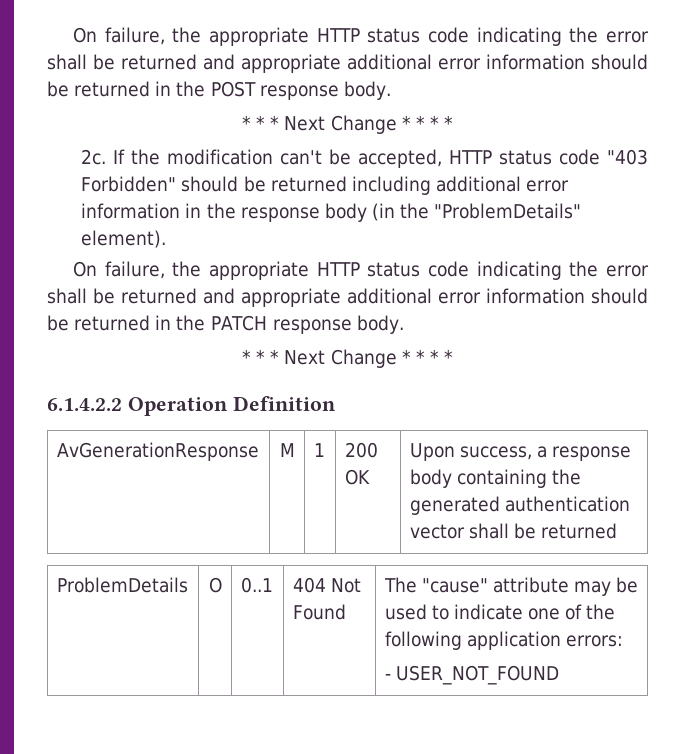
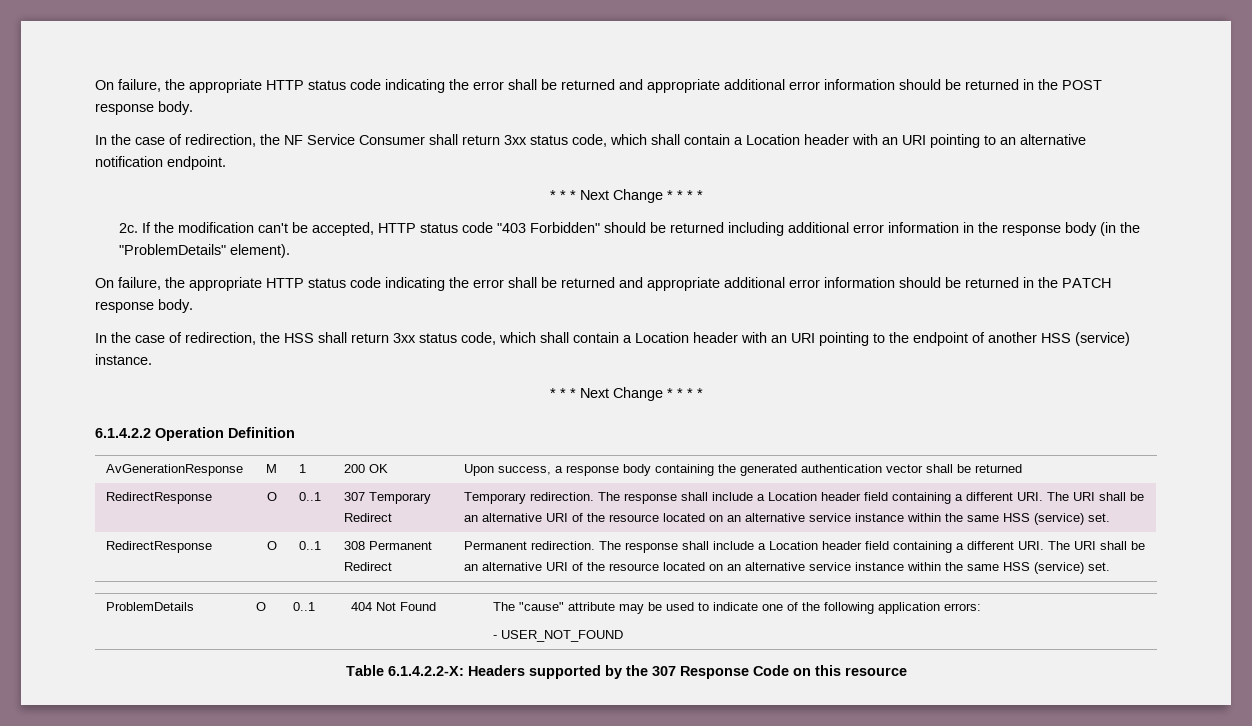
(391, 90) none -> [95,134,1086,148] [95,156,226,170] // In the case of redirection, the NF Service Consumer shall return 3xx status code, which shall contain a Location header with an URI pointing to an alternative notification endpoint.
(404, 324) none -> [95,332,1130,346] [95,354,152,365] // In the case of redirection, the HSS shall return 3xx status code, which shall contain a Location header with an URI pointing to the endpoint of another HSS (service) instance.
(618, 531) none -> [105,492,212,504] [266,492,277,501] [298,492,321,501] [343,492,431,504] [343,513,392,522] [463,492,1144,504] [463,513,1110,525] [105,541,212,553] [266,541,277,550] [298,541,321,550] [343,541,432,550] [343,562,392,571] [463,541,1145,553] [463,562,1110,574] // RedirectResponse | O | 0..1 | 307 Temporary Redirect | Temporary redirection. The response shall include a Location header field containing a different URI. The URI shall be an alternative URI of the resource located on an alternative service instance within the same HSS (service) set. // RedirectResponse | O | 0..1 | 308 Permanent Redirect | Permanent redirection. The response shall include a Location header field containing a different URI. The URI shall be an alternative URI of the resource located on an alternative service instance within the same HSS (service) set.
(559, 675) none -> [345,665,907,679] // Table 6.1.4.2.2-X: Headers supported by the 307 Response Code on this resource

